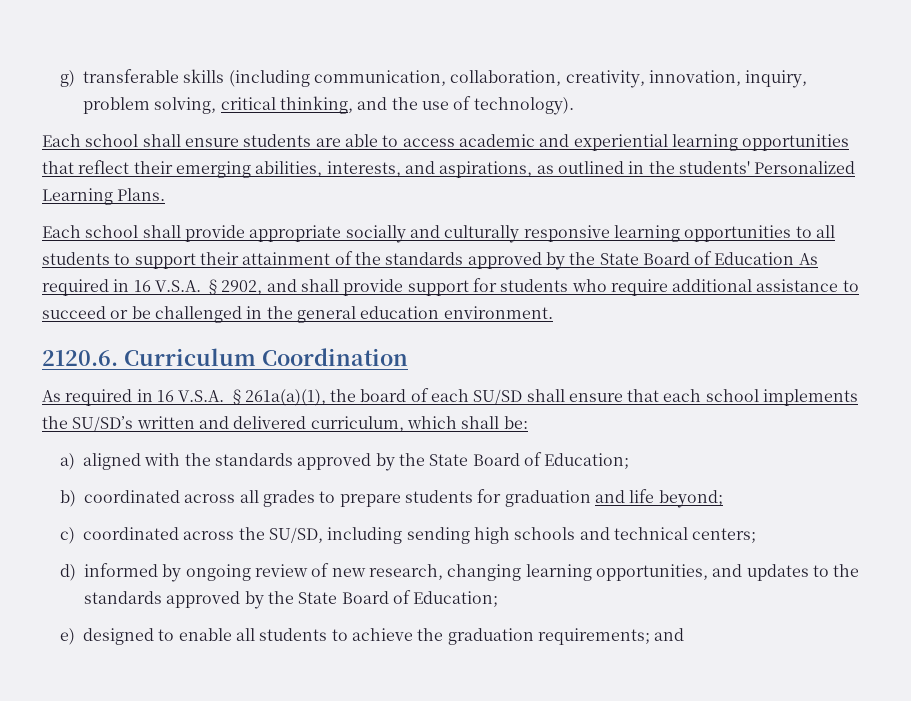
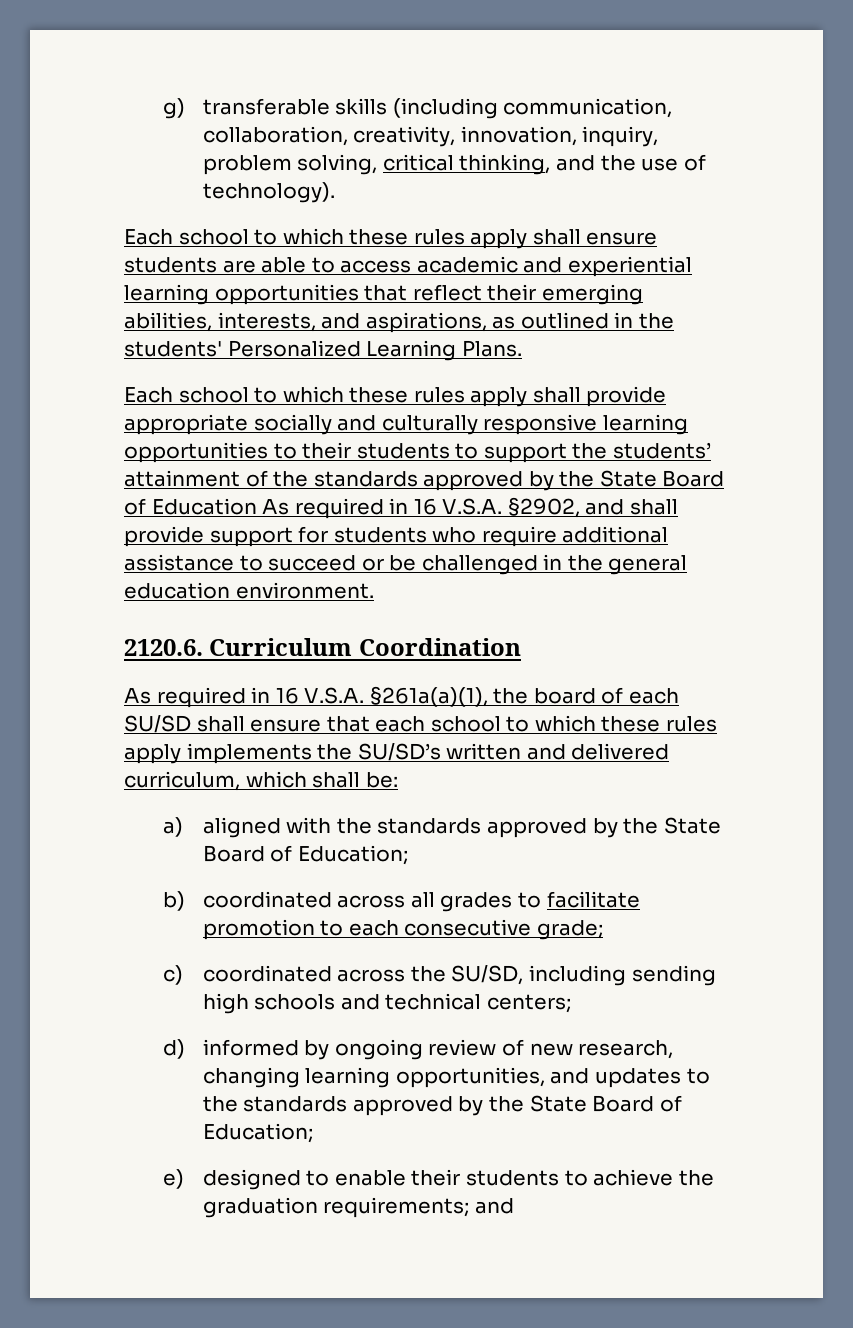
(139, 140) none -> [254,228,528,249] to which these rules apply
(139, 231) none -> [254,386,528,407] to which these rules apply
[815,225,835,238] all -> [302,442,352,459] their
[199,252,239,265] their -> [572,442,711,459] the students’
(759, 395) none -> [506,715,717,732] [124,744,181,764] to which these rules apply
[339,489,723,508] prepare students for graduation and life beyond; -> [546,891,640,908] [202,919,603,940] facilitate promotion to each consecutive grade;
[235,628,255,641] all -> [411,1169,461,1186] their

